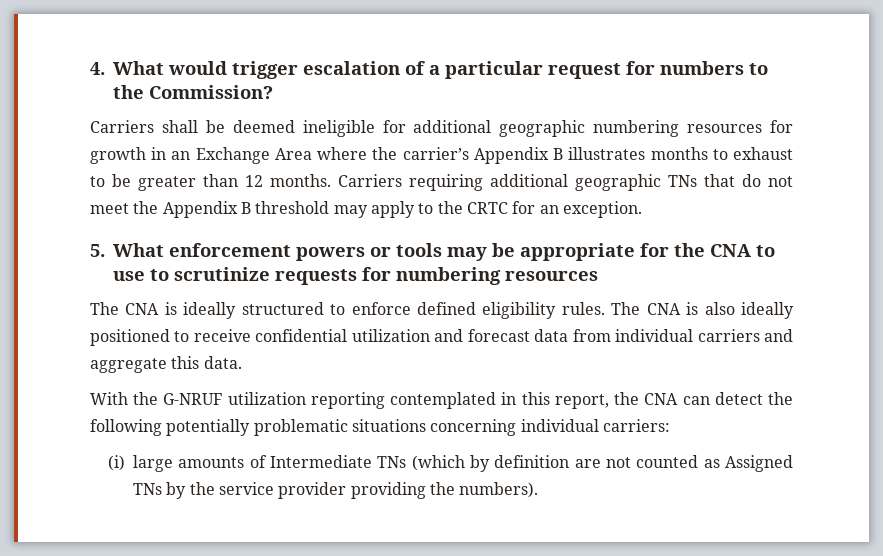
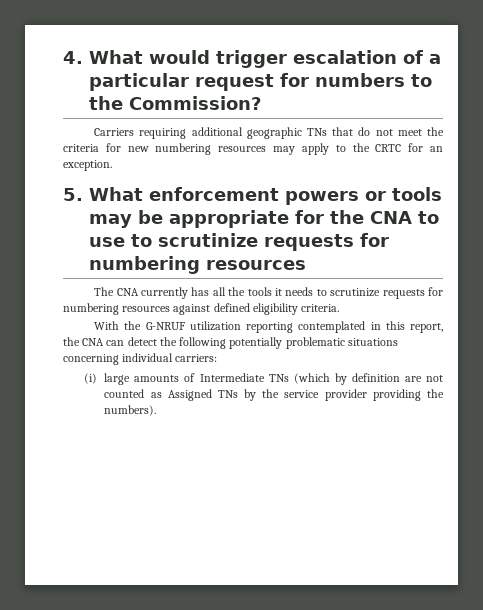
[161,120,794,137] [90,147,794,164] [90,174,402,191] shall be deemed ineligible for additional geographic numbering resources for growth in an Exchange Area where the carrier’s Appendix B illustrates months to exhaust to be greater than 12 months. Carriers -> (135, 132) none
[162,201,330,218] Appendix B threshold -> [63,143,267,155] criteria for new numbering resources
[164,302,795,319] [90,329,793,346] [90,356,242,373] is ideally structured to enforce defined eligibility rules. The CNA is also ideally positioned to receive confidential utilization and forecast data from individual carriers and aggregate this data. -> [140,287,444,299] [63,303,340,315] currently has all the tools it needs to scrutinize requests for numbering resources against defined eligibility criteria.

